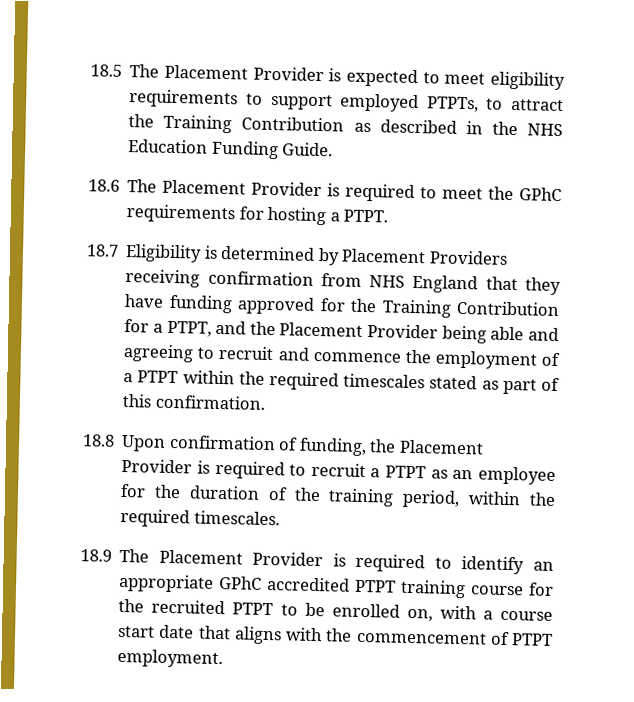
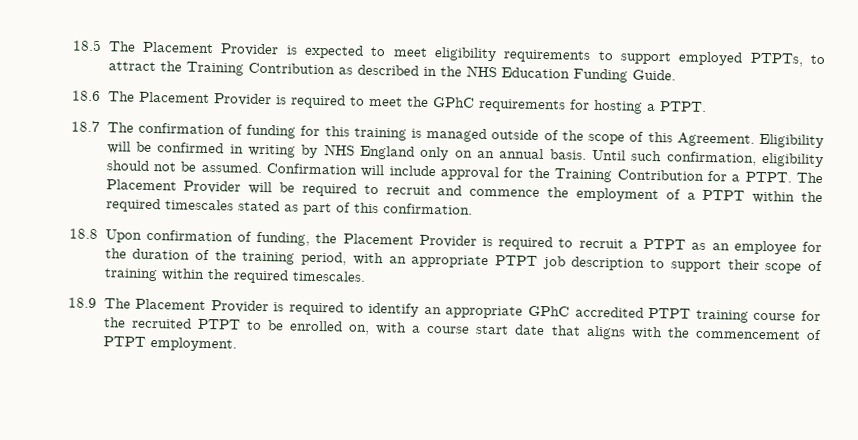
[125,244,508,266] [125,269,561,296] [124,294,316,315] Eligibility is determined by Placement Providers receiving confirmation from NHS England that they have funding approved -> [106,122,824,149] [106,141,824,168] [105,160,500,181] The confirmation of funding for this training is managed outside of the scope of this Agreement. Eligibility will be confirmed in writing by NHS England only on an annual basis. Until such confirmation, eligibility should not be assumed. Confirmation will include approval
[166,320,560,344] [123,343,195,363] PTPT, and the Placement Provider being able and agreeing -> [744,171,824,184] [105,179,357,197] PTPT. The Placement Provider will be required
(461, 498) none -> [352,252,823,274] [103,268,158,282] with an appropriate PTPT job description to support their scope of training

